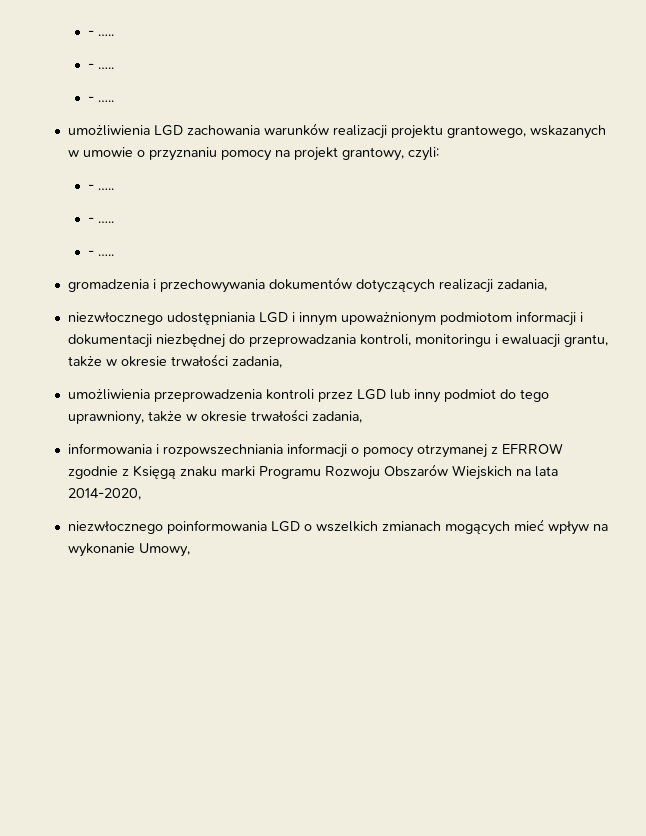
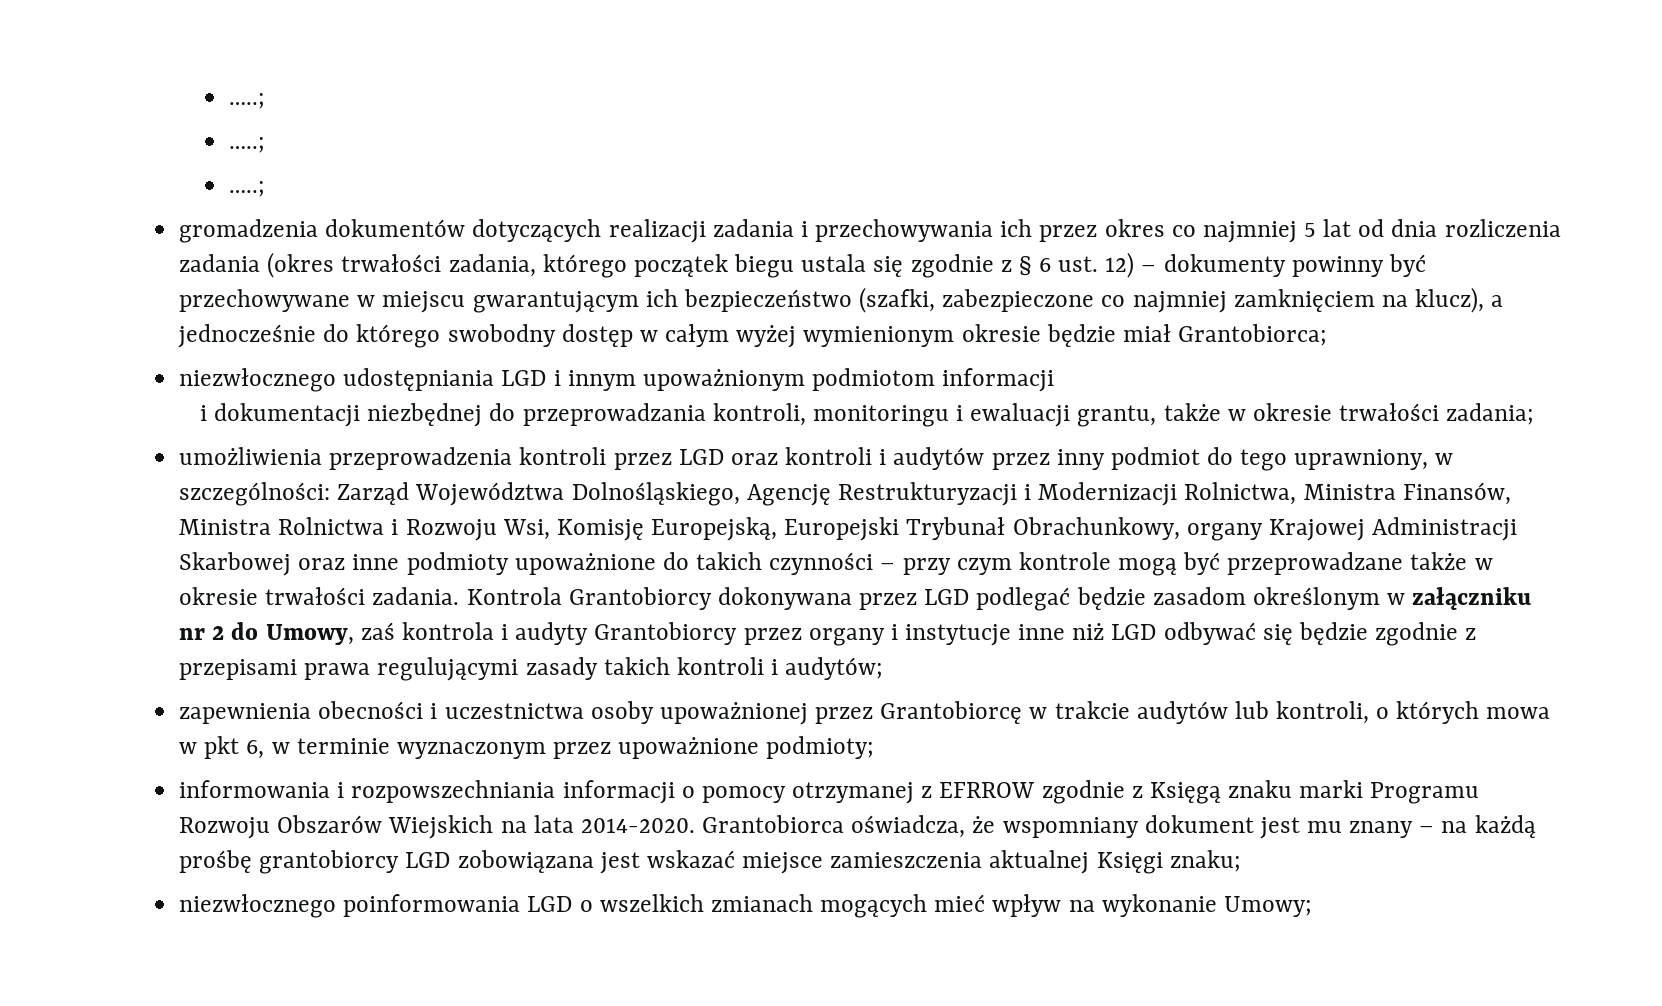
[87,30,114,36] [87,63,114,69] [87,96,114,102] [67,123,606,139] [67,147,439,161] [87,184,114,190] [87,217,114,223] [87,250,114,256] - ….. // - ….. // - ….. // umożliwienia LGD zachowania warunków realizacji projektu grantowego, wskazanych w umowie o przyznaniu pomocy na projekt grantowy, czyli: // - ….. // - ….. // - ….. -> [229,93,266,109] [229,137,266,153] [229,181,266,197] …..; // …..; // …..;
[152,279,265,293] i przechowywania -> (319, 231) none
[496,279,547,291] zadania, -> [712,219,1561,243] [179,252,1426,278] [179,287,1504,313] [178,324,1328,348] zadania i przechowywania ich przez okres co najmniej 5 lat od dnia rozliczenia zadania (okres trwałości zadania, którego początek biegu ustala się zgodnie z § 6 ust. 12) – dokumenty powinny być przechowywane w miejscu gwarantującym ich bezpieczeństwo (szafki, zabezpieczone co najmniej zamknięciem na klucz), a jednocześnie do którego swobodny dostęp w całym wyżej wymienionym okresie będzie miał Grantobiorca;
(576, 318) none -> (1055, 380) //
[231,356,282,368] zadania, -> [1446,403,1535,425] zadania;
[389,389,410,400] lub -> [730,447,1050,470] oraz kontroli i audytów przez
[147,409,362,423] także w okresie trwałości zadania, -> [1435,453,1454,465] [179,482,1511,506] [179,517,1518,541] [179,552,1493,576] [179,587,1532,611] [179,622,1477,646] [179,657,884,681] [179,701,1551,725] [179,736,875,759] w szczególności: Zarząd Województwa Dolnośląskiego, Agencję Restrukturyzacji i Modernizacji Rolnictwa, Ministra Finansów, Ministra Rolnictwa i Rozwoju Wsi, Komisję Europejską, Europejski Trybunał Obrachunkowy, organy Krajowej Administracji Skarbowej oraz inne podmioty upoważnione do takich czynności – przy czym kontrole mogą być przeprowadzane także w okresie trwałości zadania. Kontrola Grantobiorcy dokonywana przez LGD podlegać będzie zasadom określonym w załączniku nr 2 do Umowy, zaś kontrola i audyty Grantobiorcy przez organy i instytucje inne niż LGD odbywać się będzie zgodnie z przepisami prawa regulującymi zasady takich kontroli i audytów; // zapewnienia obecności i uczestnictwa osoby upoważnionej przez Grantobiorcę w trakcie audytów lub kontroli, o których mowa w pkt 6, w terminie wyznaczonym przez upoważnione podmioty;
[67,488,141,500] 2014-2020, -> [580,815,1536,839] [179,850,1241,874] 2014-2020. Grantobiorca oświadcza, że wspomniany dokument jest mu znany – na każdą prośbę grantobiorcy LGD zobowiązana jest wskazać miejsce zamieszczenia aktualnej Księgi znaku;
[138,543,190,557] Umowy, -> [1223,896,1312,917] Umowy;

